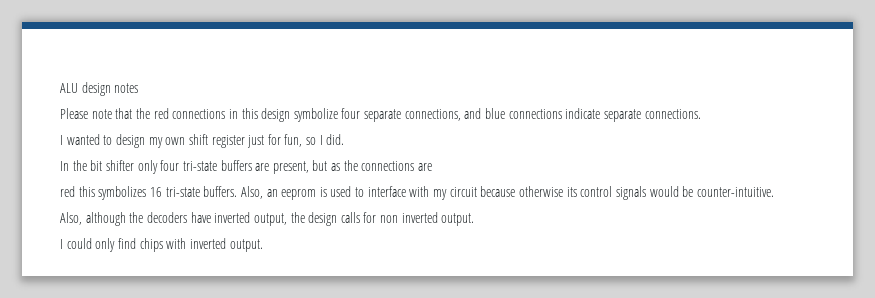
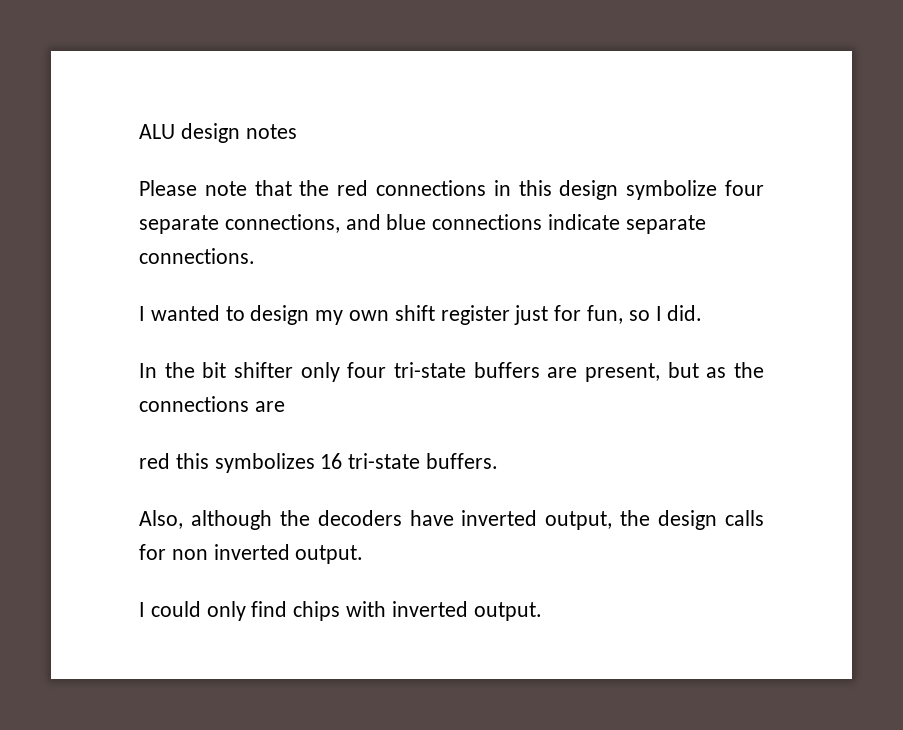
[240,186,774,200] Also, an eeprom is used to interface with my circuit because otherwise its control signals would be counter-intuitive. -> (499, 461) none

